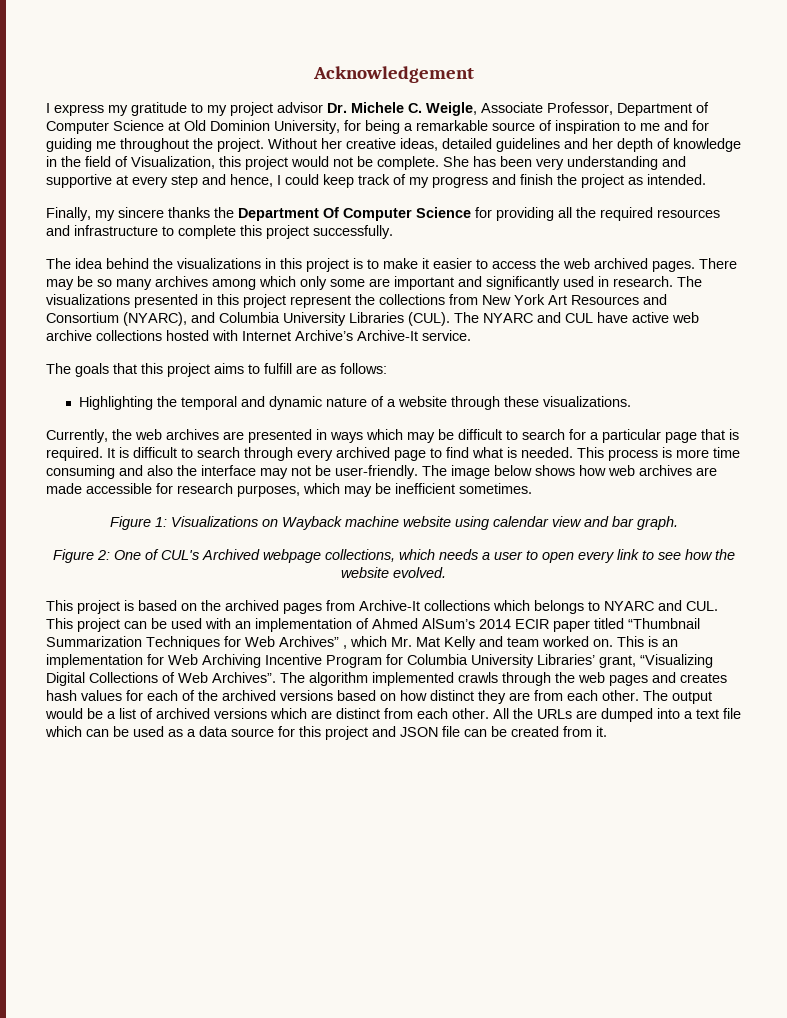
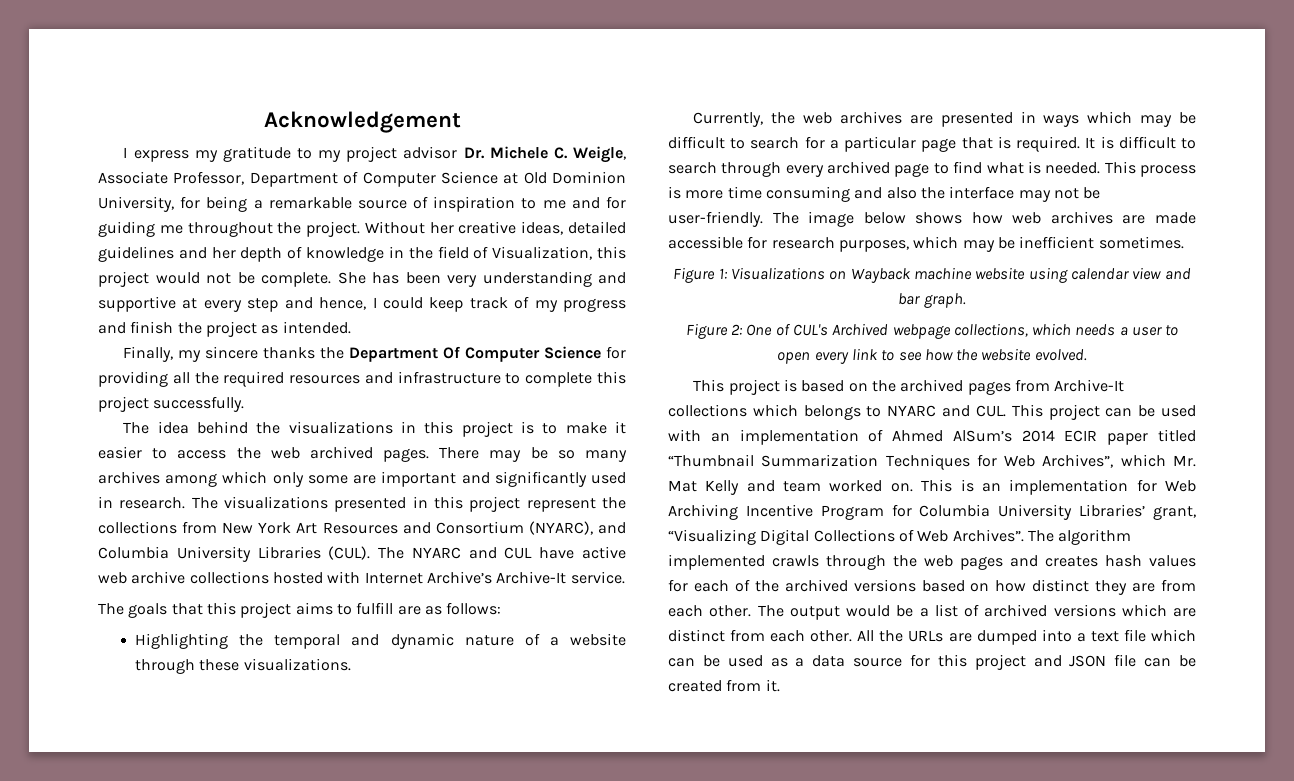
[279,636,347,649] Archives” , -> [1042,454,1114,468] Archives”,

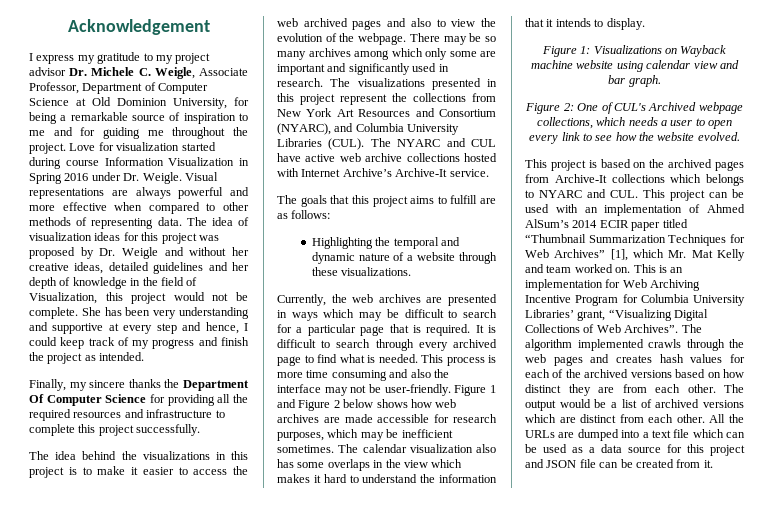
[364,221,425,234] Without -> [69,142,216,151] [29,157,249,169] [29,172,218,184] [29,187,249,199] [29,202,249,214] [29,217,249,229] [29,232,219,244] [29,247,227,259] Love for visualization started during course Information Visualization in Spring 2016 under Dr. Weigle. Visual representations are always powerful and more effective when compared to other methods of representing data. The idea of visualization ideas for this project was proposed by Dr. Weigle and without
[383,448,430,462] pages. -> [352,18,496,30] [277,33,407,45] pages and also to view the evolution of the webpage.
[772,211,855,227] The image -> [454,385,496,396] [277,399,340,411] Figure 1 and Figure 2
(1184, 242) none -> [338,444,496,453] [277,459,463,471] [277,474,497,483] [525,18,645,30] The calendar visualization also has some overlaps in the view which makes it hard to understand the information that it intends to display.
[1042,454,1114,468] Archives”, -> [554,249,628,261] Archives” [1],

